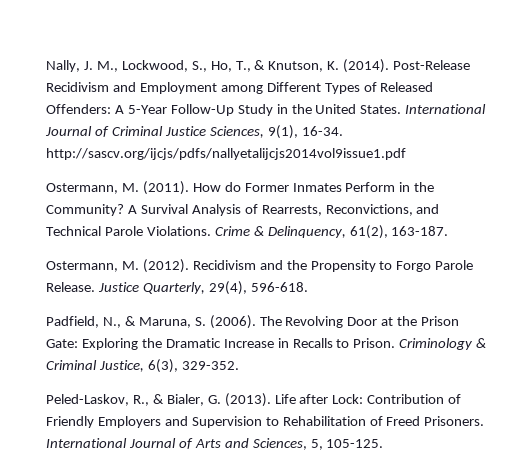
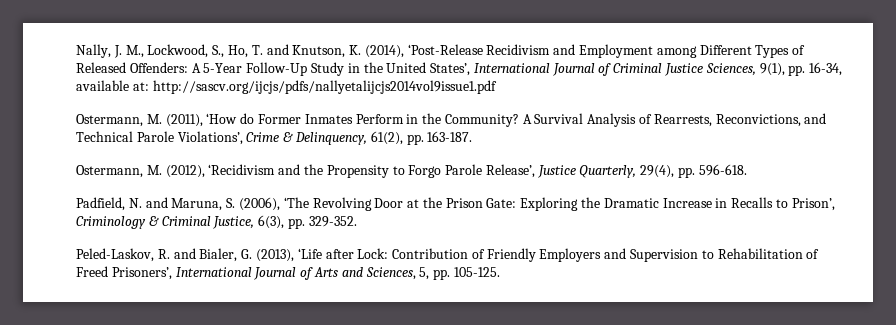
[235,59,471,73] T., & Knutson, K. (2014). Post-Release -> [251,44,483,58] T. and Knutson, K. (2014), ‘Post-Release
[360,105,402,114] States. -> [430,63,471,76] States’,
[301,126,343,136] 16-34. -> [788,62,843,76] [76,80,149,91] pp. 16-34, available at:
[142,181,221,195] (2011). How -> [165,113,238,127] (2011), ‘How
[146,226,211,236] Violations. -> [177,131,243,145] Violations’,
(388, 232) none -> [406,134,424,145] pp.
[142,259,256,273] (2012). Recidivism -> [165,164,276,178] (2012), ‘Recidivism
[46,282,96,292] Release. -> [485,164,535,178] Release’,
(247, 288) none -> [677,167,695,178] pp.
[102,315,282,329] N., & Maruna, S. (2006). The -> [128,197,309,211] N. and Maruna, S. (2006), ‘The
[353,338,396,348] Prison. -> [791,198,835,211] Prison’,
(178, 366) none -> [287,218,305,229] pp.
[132,393,296,407] R., & Bialer, G. (2013). Life -> [157,248,322,262] R. and Bialer, G. (2013), ‘Life
[424,416,485,426] Prisoners. -> [111,267,172,280] Prisoners’,
(323, 444) none -> [433,269,451,280] pp.

